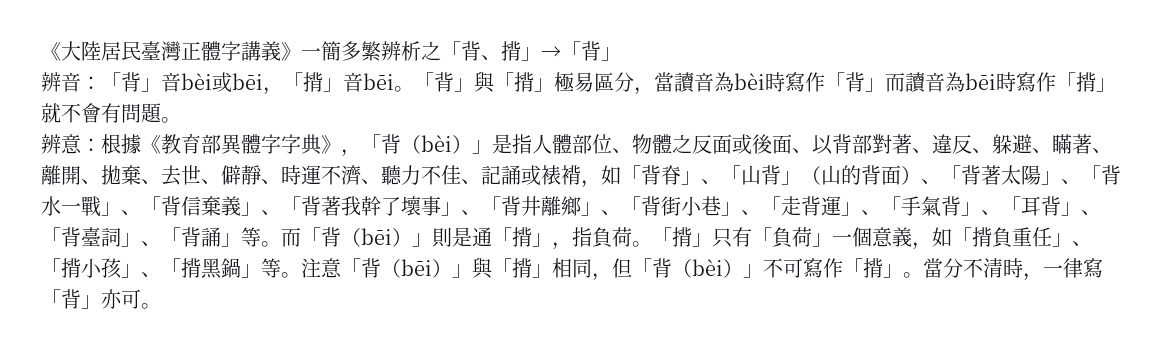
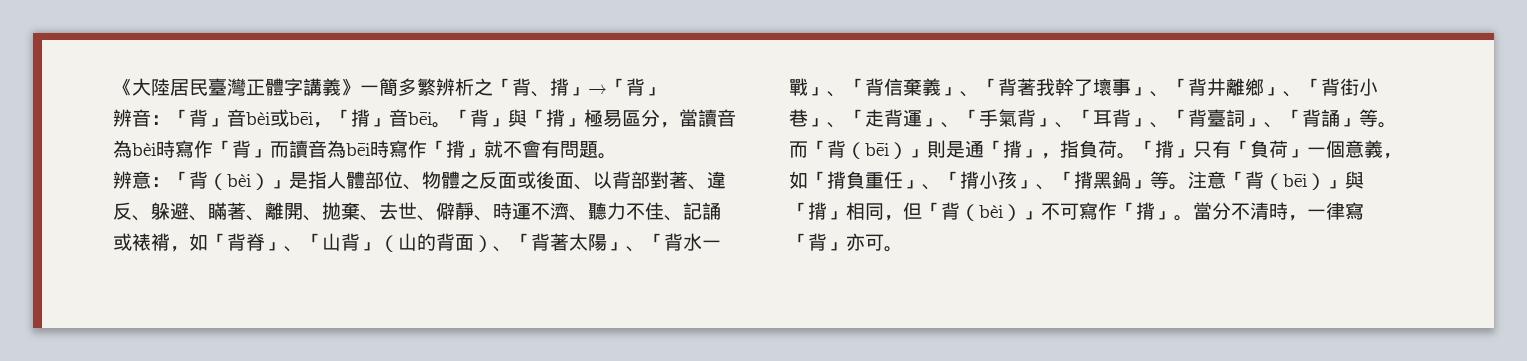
[101,134,361,157] 根據《教育部異體字字典》， -> (170, 182) none

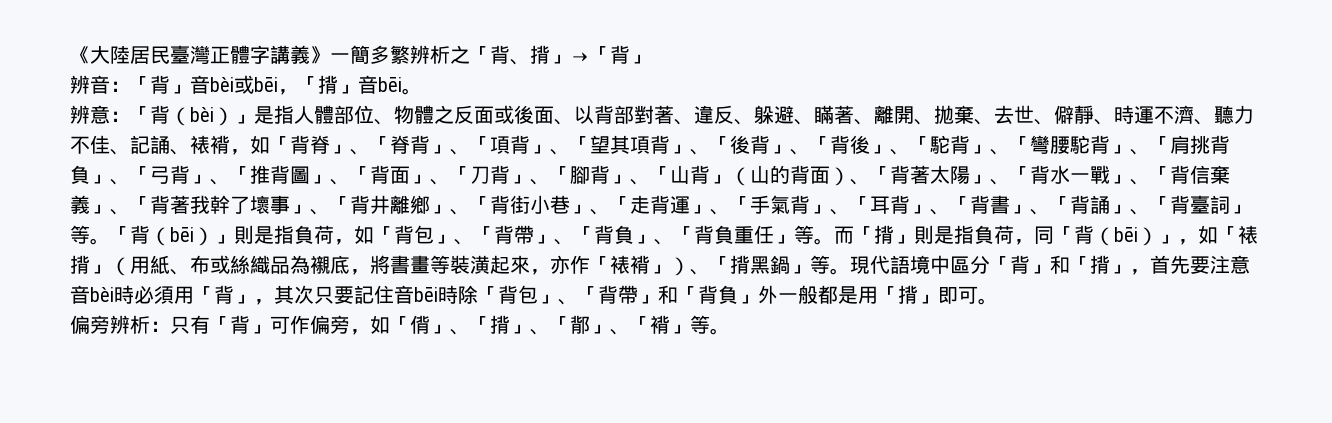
[451,109,736,128] [113,140,617,159] 「背」與「揹」極易區分，當讀音為bèi時寫作「背」而讀音為bēi時寫作「揹」就不會有問題。 -> (422, 91) none
[113,233,132,251] 或 -> [170,149,190,155] 、
(322, 241) none -> [390,135,1230,155] [70,165,670,185] 脊背」、「項背」、「望其項背」、「後背」、「背後」、「駝背」、「彎腰駝背」、「肩挑背負」、「弓背」、「推背圖」、「背面」、「刀背」、「腳背」、「
[1207,109,1245,127] 臺詞 -> [990,195,1010,214] 書
[1359,109,1397,128] [789,141,808,158] 等。而 -> [1130,195,1250,215] [70,225,110,245] 、「背臺詞」等。
[965,140,1402,159] [789,171,1364,190] [789,202,1364,221] [789,233,884,251] 通「揹」，指負荷。「揹」只有「負荷」一個意義，如「揹負重任」、「揹小孩」、「揹黑鍋」等。注意「背（bēi）」與「揹」相同，但「背（bèi）」不可寫作「揹」。當分不清時，一律寫「背」亦可 -> [274,225,1258,246] [70,255,1250,276] [70,285,998,305] [70,315,710,335] 指負荷，如「背包」、「背帶」、「背負」、「背負重任」等。而「揹」則是指負荷，同「背（bēi）」，如「裱揹」（用紙、布或絲織品為襯底，將書畫等裝潢起來，亦作「裱褙」）、「揹黑鍋」等。現代語境中區分「背」和「揹」，首先要注意音bèi時必須用「背」，其次只要記住音bēi時除「背包」、「背帶」和「背負」外一般都是用「揹」即可。 // 偏旁辨析：只有「背」可作偏旁，如「偝」、「揹」、「鄁」、「褙」等

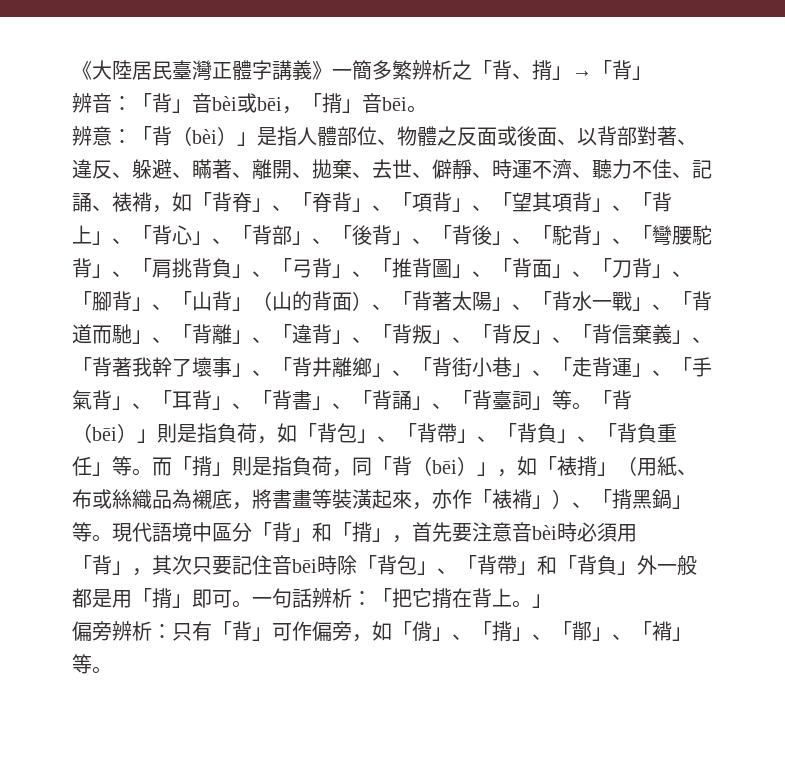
(730, 144) none -> [652,192,672,212] [72,225,352,245] 背上」、「背心」、「背部」、「
(1190, 174) none -> [72,324,612,344] 道而馳」、「背離」、「違背」、「背叛」、「背反」、「背
(998, 301) none -> [252,588,552,608] 一句話辨析：「把它揹在背上。」

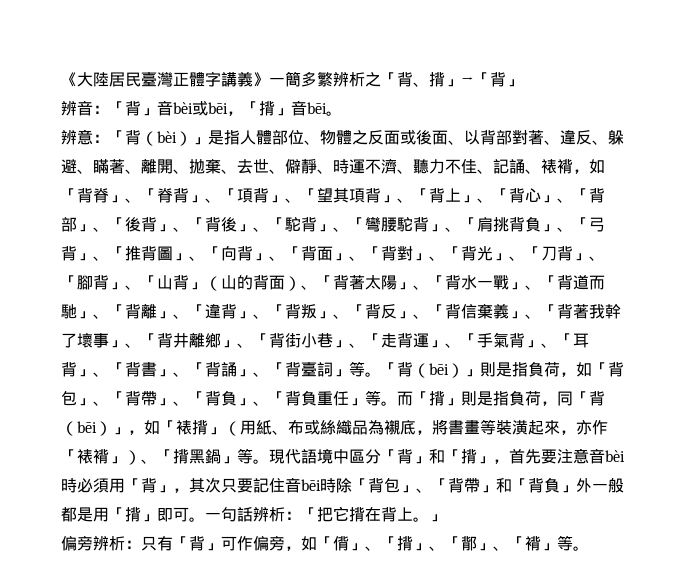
[512,258,552,278] 背面 -> [221,246,493,261] 向背」、「背面」、「背對」、「背光

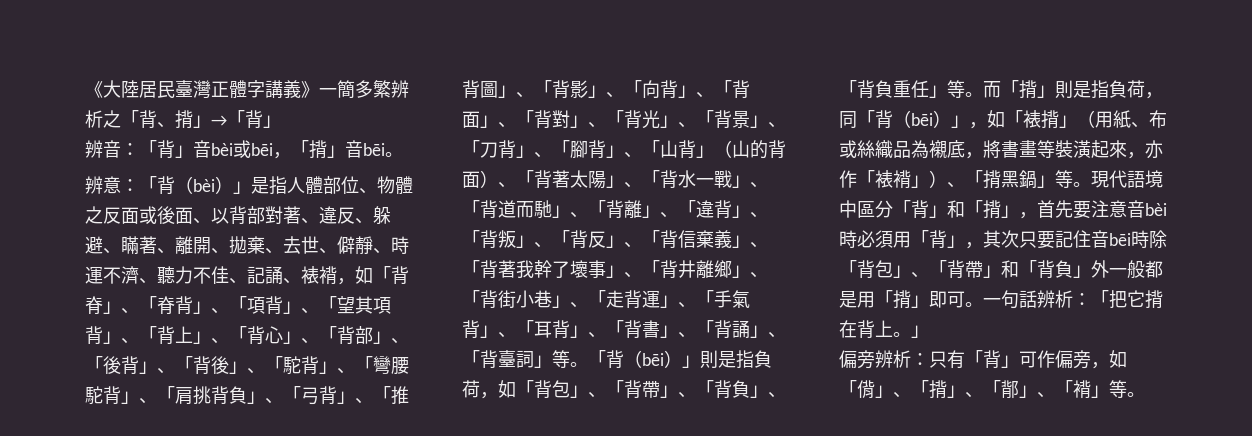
(221, 252) none -> [552,80,642,98] 背影」、「
(541, 252) none -> [714,110,786,128] [462,140,480,156] 背景」、「

